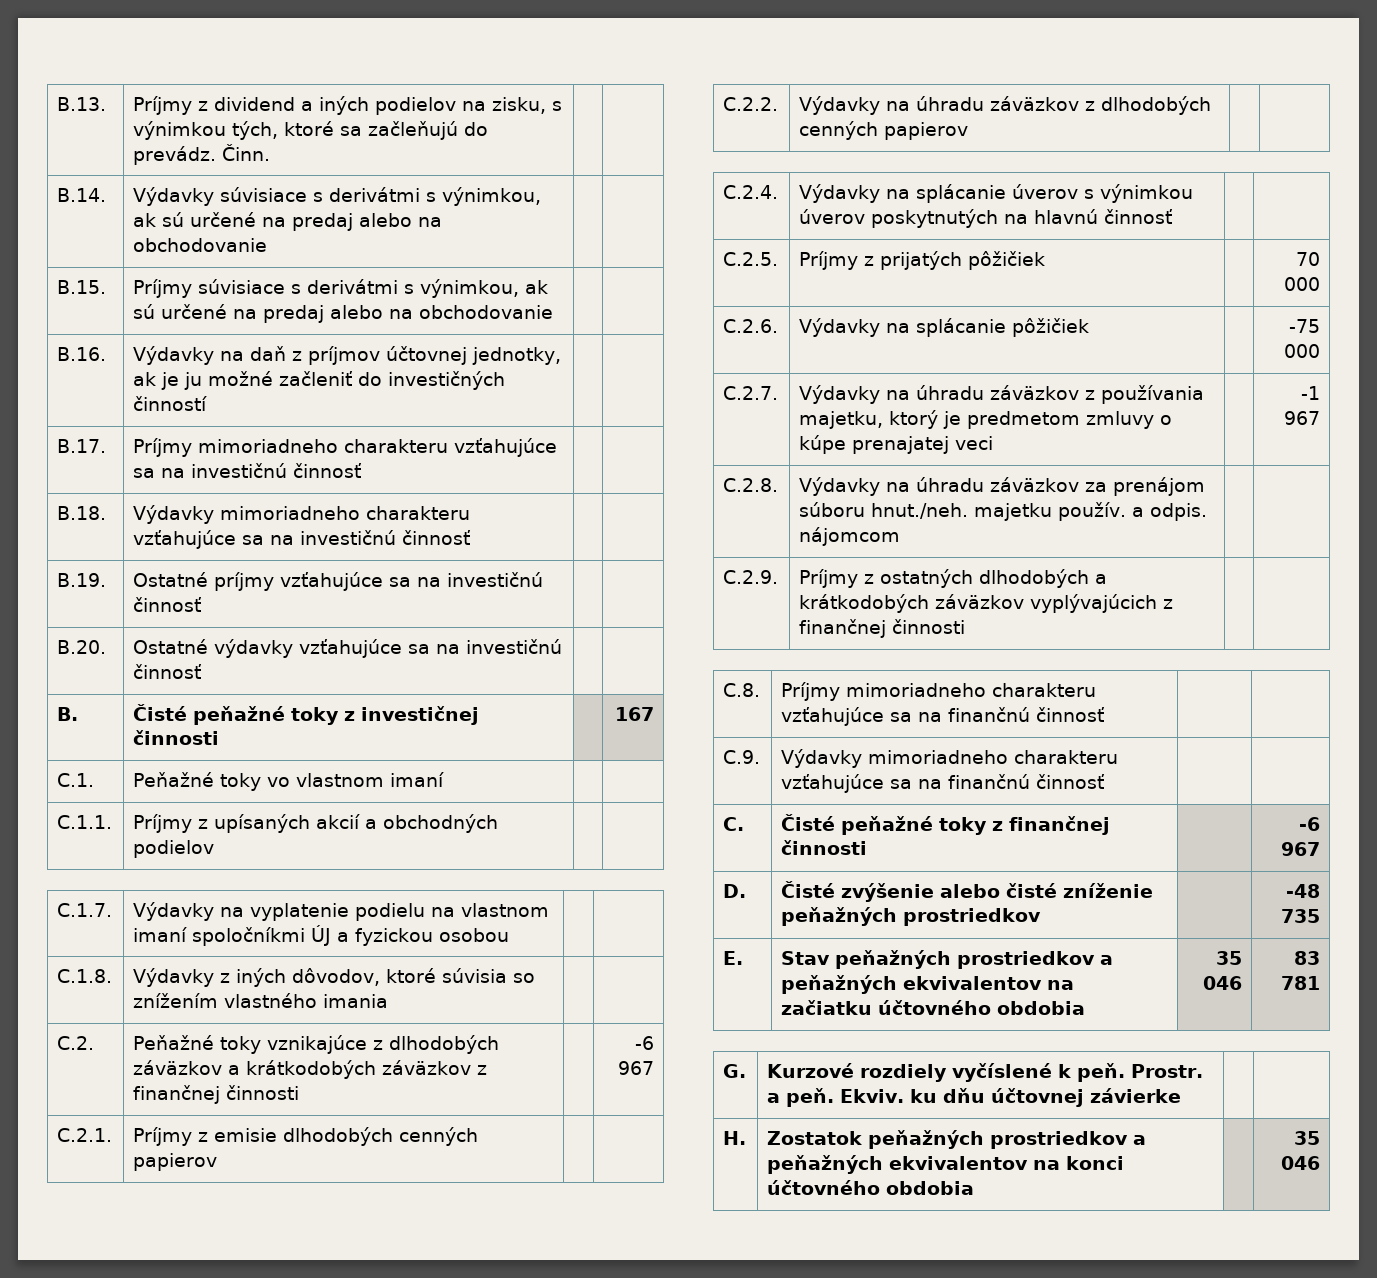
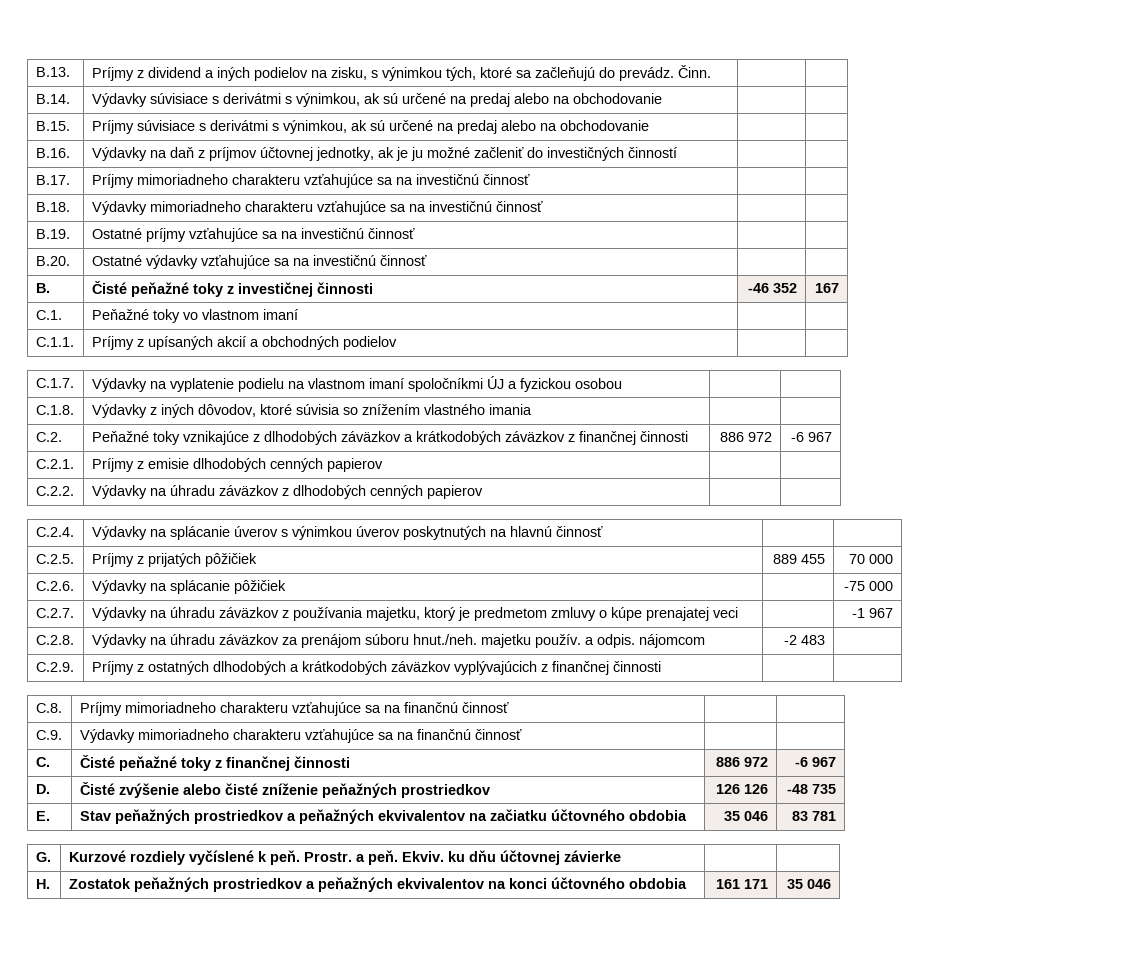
(220, 737) none -> [748,283,798,293] -46 352
(300, 1092) none -> [720,432,773,442] 886 972
(1046, 260) none -> [773,554,826,564] 889 455
(901, 536) none -> [784,635,826,645] -2 483
(868, 847) none -> [716,757,769,767] 886 972
(1042, 917) none -> [716,784,769,794] 126 126
(975, 1188) none -> [716,879,769,889] 161 171

